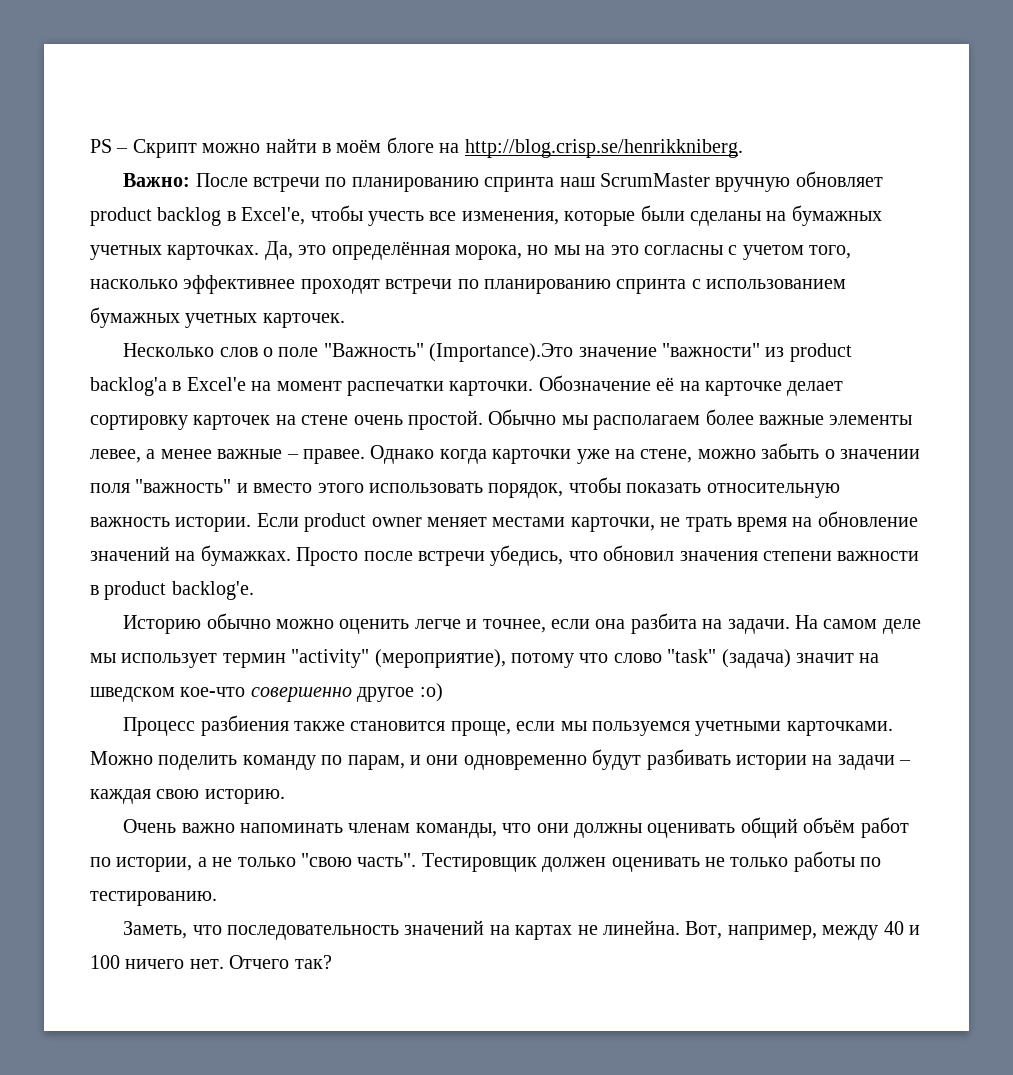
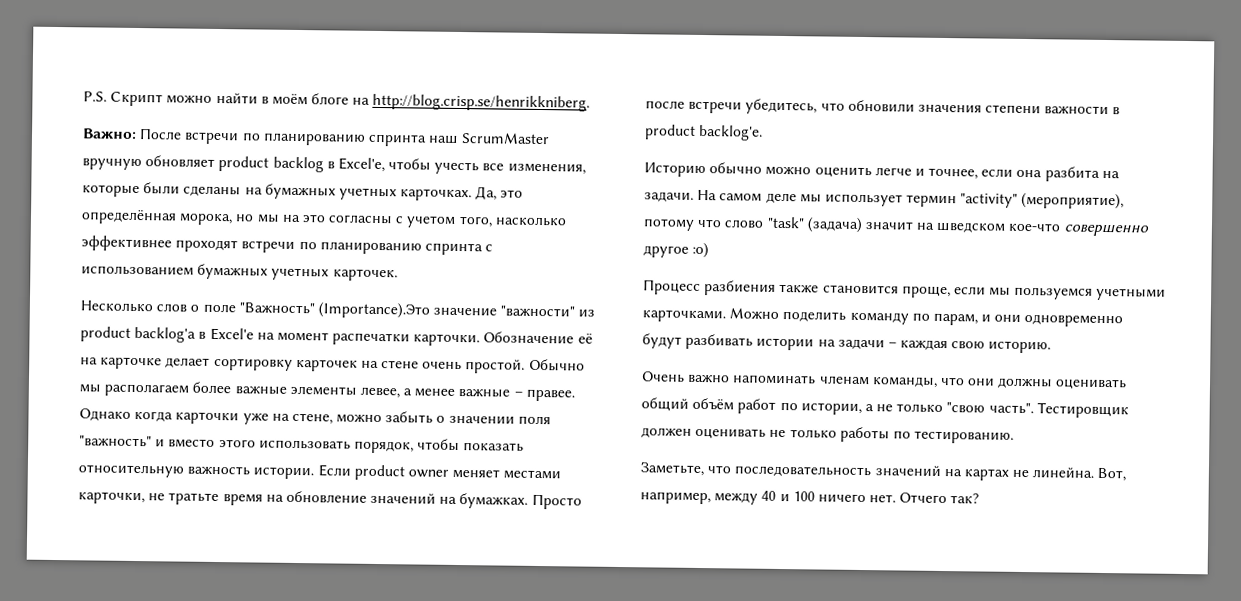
[90,139,129,153] PS – -> [83,91,107,102] P.S.
[685,517,732,532] трать -> [168,492,220,506] тратьте
[490,545,675,566] убедись, что обновил -> [745,98,915,115] убедитесь, что обновили
[123,921,188,939] Заметь, -> [640,462,704,477] Заметьте,

